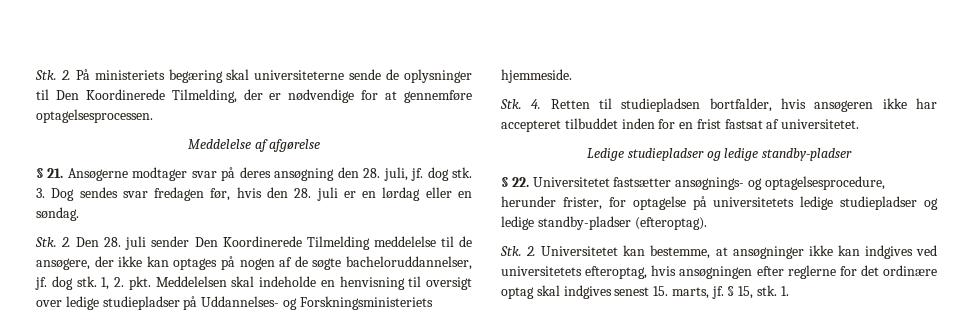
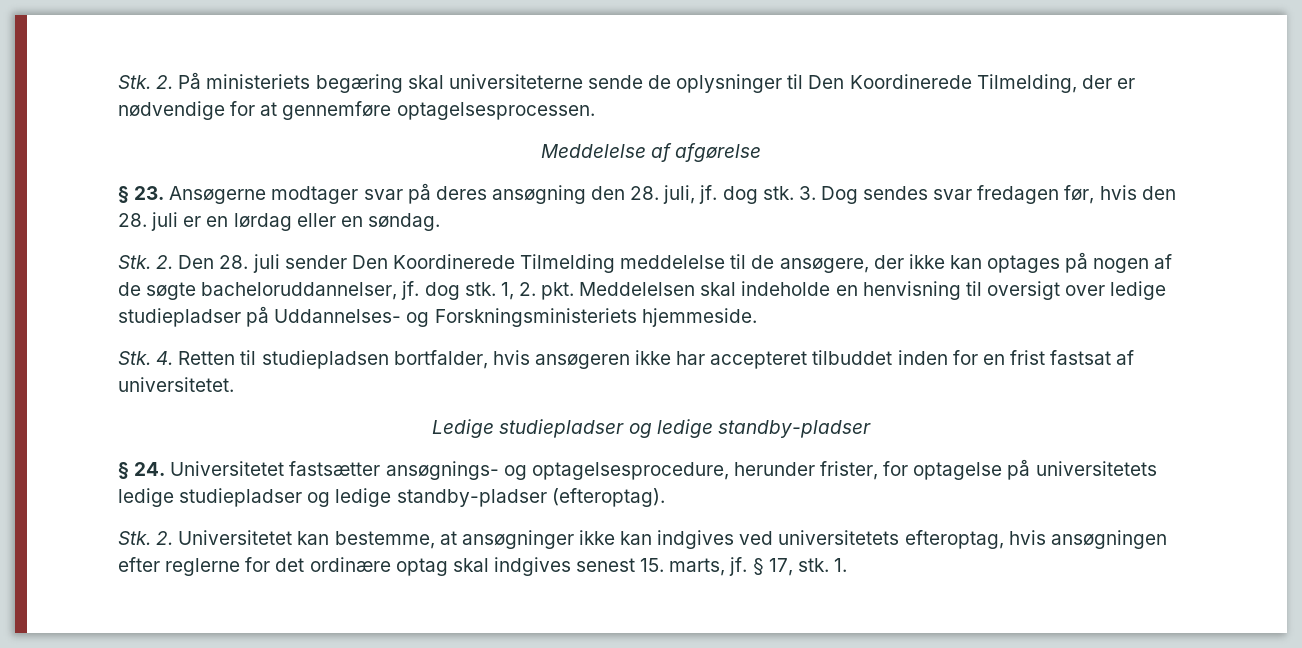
[47,168,64,178] 21. -> [134,186,165,200] 23.
[511,177,529,187] 22. -> [134,462,166,476] 24.
[738,286,754,299] 15, -> [768,558,793,576] 17,

